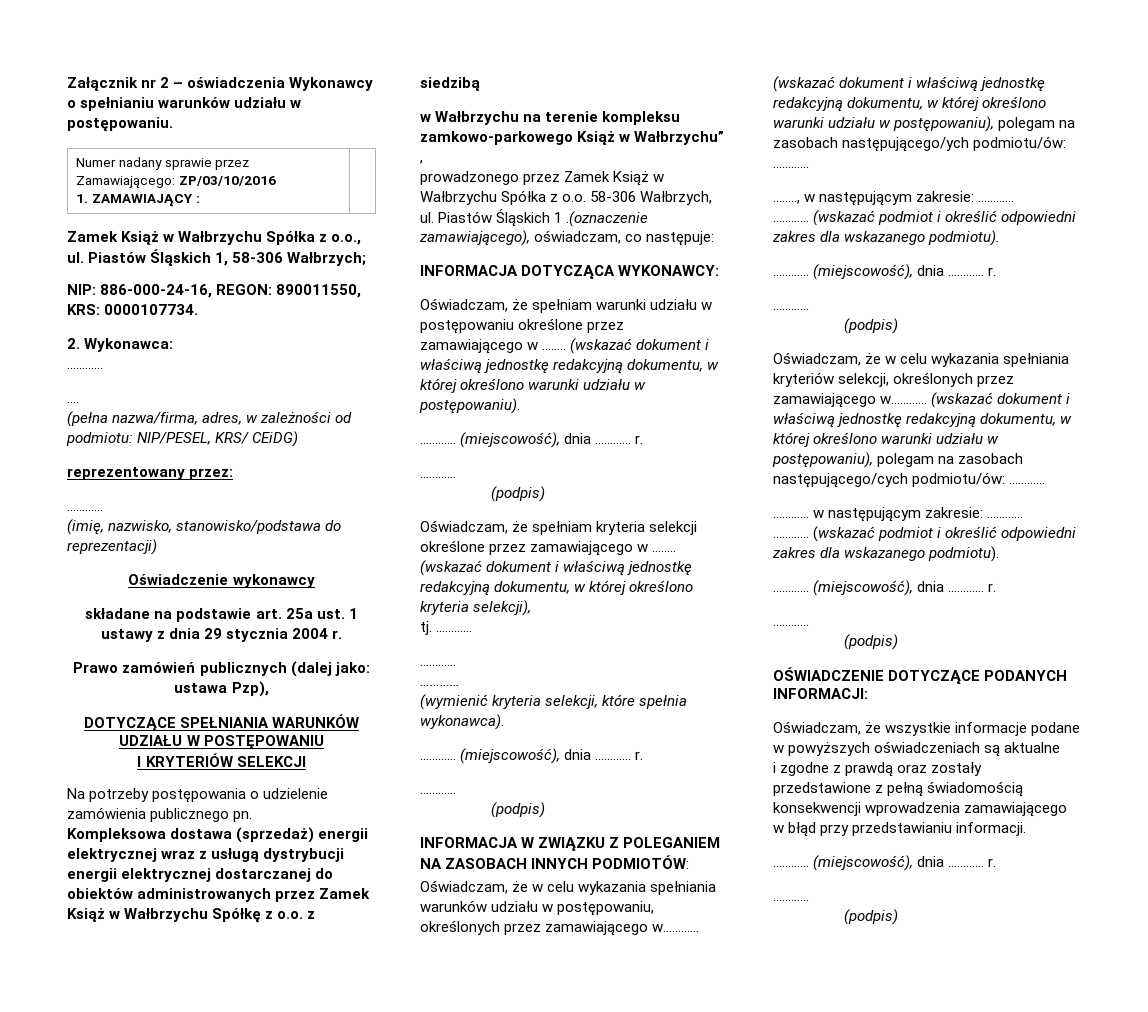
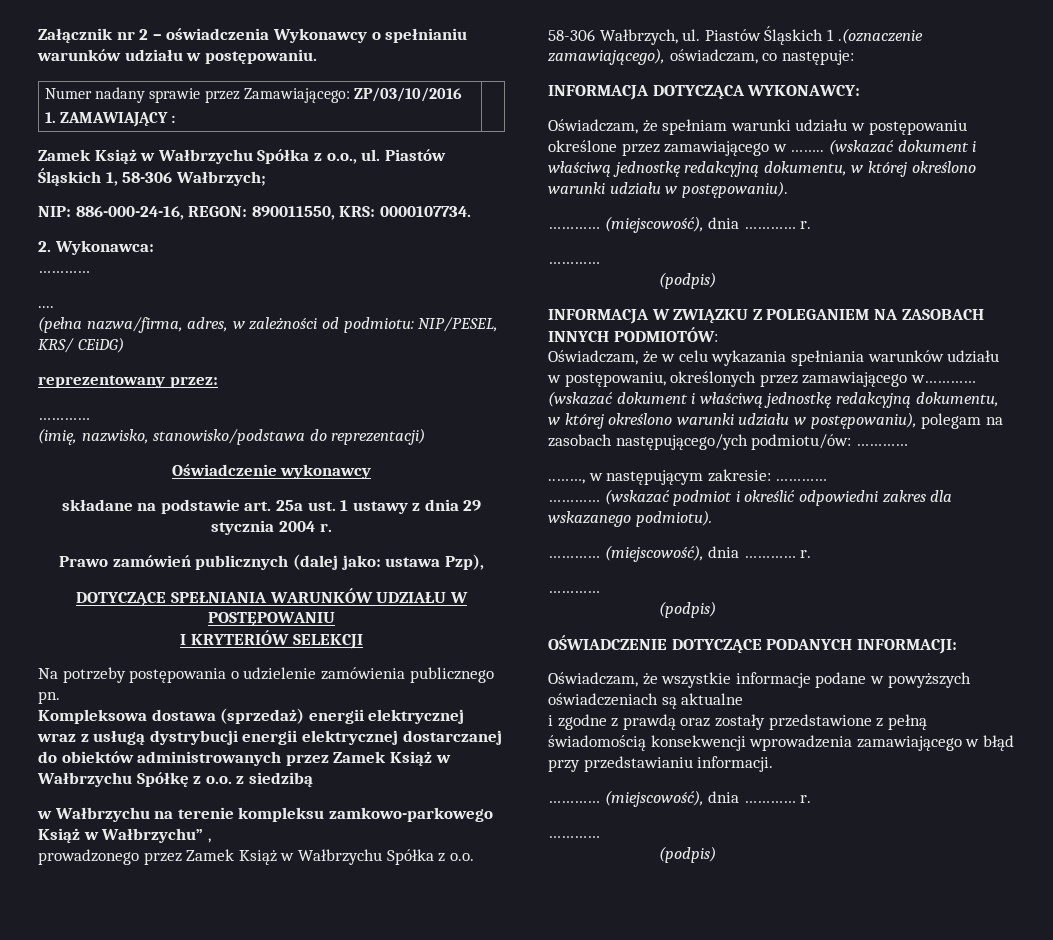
[420,520,698,535] [420,540,677,556] [420,560,693,576] [420,580,694,596] [420,600,532,616] [420,621,473,635] [420,664,456,666] [420,684,460,686] [420,694,688,710] [420,714,504,730] [420,748,644,764] [420,792,456,794] [491,802,546,818] // Oświadczam, że spełniam kryteria selekcji określone przez zamawiającego w ..…… (wskazać dokument i właściwą jednostkę redakcyjną dokumentu, w której określono kryteria selekcji), // tj. ………… // ………… // ………… // (wymienić kryteria selekcji, które spełnia wykonawca). // ………… (miejscowość), dnia ………… r. // ………… // (podpis) -> (717, 280) none
[773,352,1070,367] [773,372,1015,387] [773,392,1071,408] [773,412,1073,428] [773,432,1000,447] [772,452,1024,468] [773,472,1046,488] [773,507,1024,522] [773,526,1077,542] [772,546,1000,562] [773,580,997,596] [773,624,809,626] [844,634,899,650] // Oświadczam, że w celu wykazania spełniania kryteriów selekcji, określonych przez zamawiającego w………… (wskazać dokument i właściwą jednostkę redakcyjną dokumentu, w której określono warunki udziału w postępowaniu), polegam na zasobach następującego/cych podmiotu/ów: ………… // ………… w następującym zakresie: ………… // ………… (wskazać podmiot i określić odpowiedni zakres dla wskazanego podmiotu). // ………… (miejscowość), dnia ………… r. // ………… // (podpis) -> (717, 609) none

